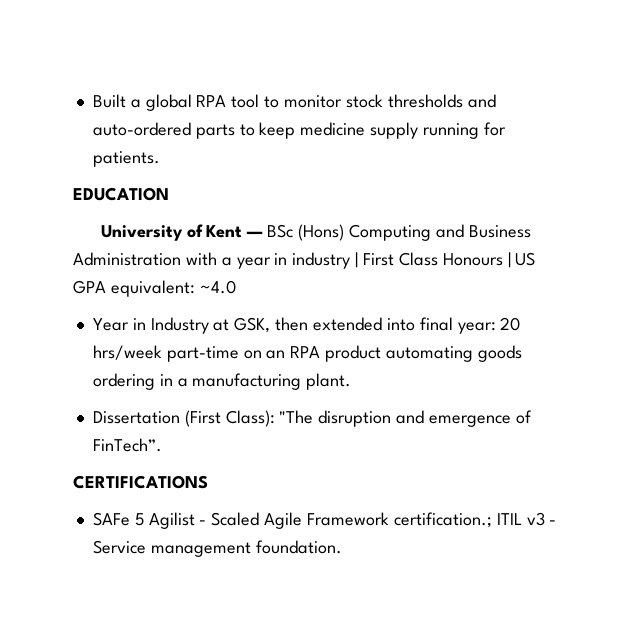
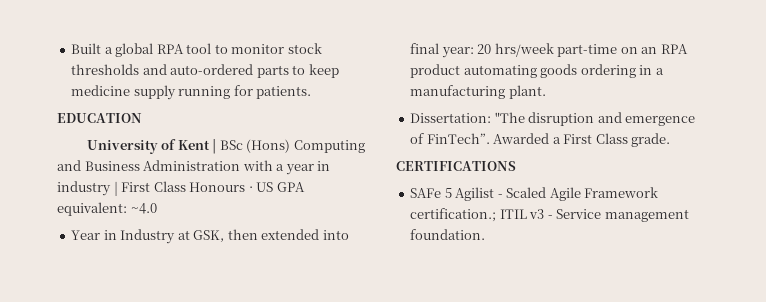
[246,231,264,237] — -> [212,139,217,154] |
[507,252,511,268] | -> [248,186,253,192] ·
[92,410,275,427] Dissertation (First Class): -> [410,113,492,123] Dissertation:
(162, 445) none -> [493,133,671,147] Awarded a First Class grade.

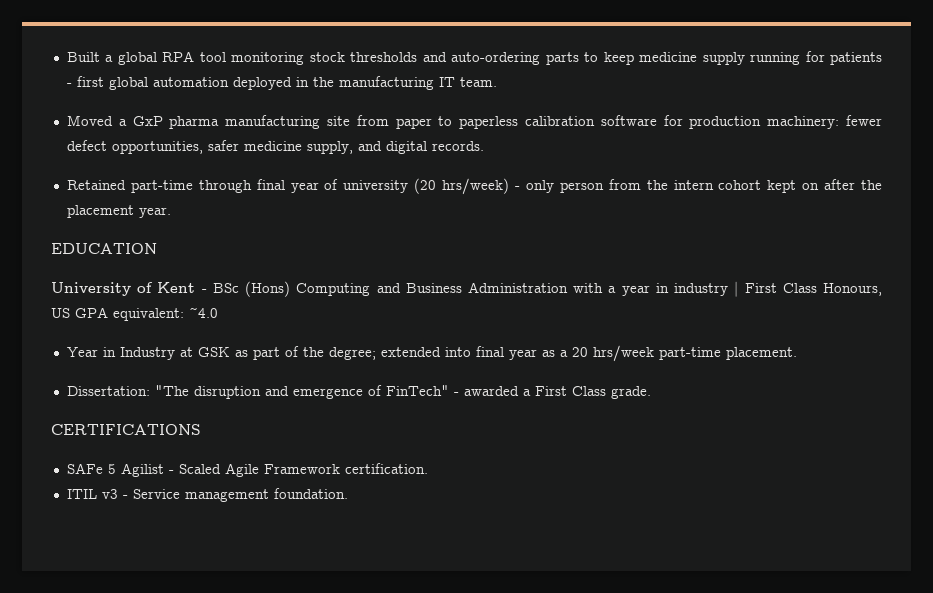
[214,44,285,54] to monitor -> [231,52,305,65] monitoring
[170,64,254,75] auto-ordered -> [451,52,541,65] auto-ordering
[256,86,312,99] patients. -> [830,52,883,65] [66,76,497,90] [66,115,882,129] [66,140,484,154] [66,178,883,195] [66,205,171,218] patients - first global automation deployed in the manufacturing IT team. // Moved a GxP pharma manufacturing site from paper to paperless calibration software for production machinery: fewer defect opportunities, safer medicine supply, and digital records. // Retained part-time through final year of university (20 hrs/week) - only person from the intern cohort kept on after the placement year.
[212,139,217,154] | -> [201,289,207,293] -
[189,182,253,192] Honours · -> [822,283,882,296] Honours,
[193,229,349,242] [410,43,688,58] [410,64,664,78] [410,85,546,99] GSK, then extended into final year: 20 hrs/week part-time on an RPA product automating goods ordering in a manufacturing plant. -> [197,345,797,362] GSK as part of the degree; extended into final year as a 20 hrs/week part-time placement.
[426,133,550,144] FinTech”. Awarded -> [385,385,519,396] FinTech" - awarded
[410,208,497,222] certification.; -> [344,463,428,474] certification. //

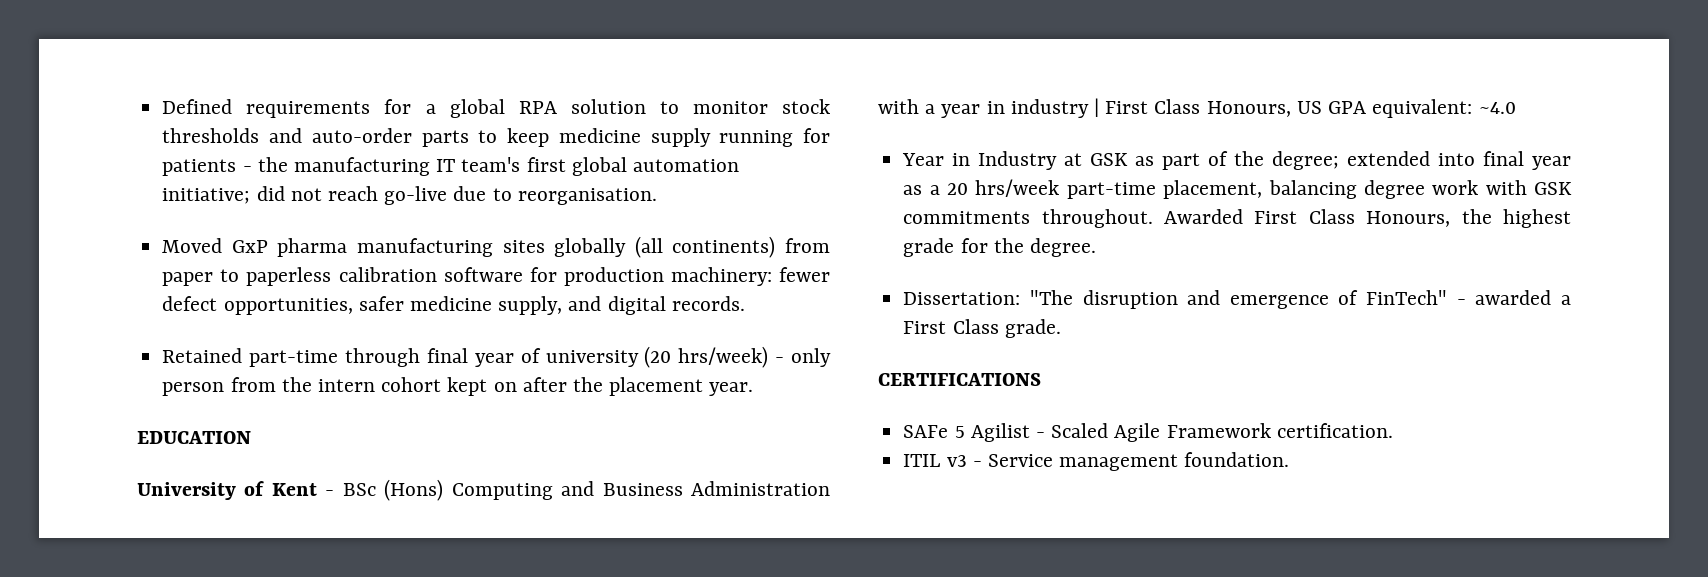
[66,51,305,65] Built a global RPA tool monitoring -> [162,99,768,118] Defined requirements for a global RPA solution to monitor
[451,52,541,65] auto-ordering -> [311,128,412,143] auto-order
[76,76,497,90] first global automation deployed in the manufacturing IT team. -> [257,157,739,176] [162,186,657,205] the manufacturing IT team's first global automation initiative; did not reach go-live due to reorganisation.
[118,119,127,126] a -> (223, 245) none
[326,116,350,126] site -> [502,236,776,258] sites globally (all continents)
[725,347,797,360] placement. -> [1163,180,1572,199] [903,209,1571,228] [903,238,1096,257] placement, balancing degree work with GSK commitments throughout. Awarded First Class Honours, the highest grade for the degree.

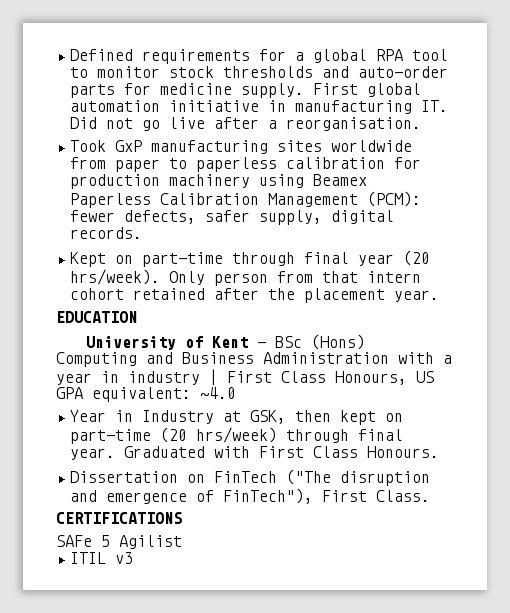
[570,99,646,114] solution -> [412,49,449,61] tool
[478,128,830,147] [162,157,739,176] [162,186,657,205] [162,236,776,258] to keep medicine supply running for patients - the manufacturing IT team's first global automation initiative; did not reach go-live due to reorganisation. // Moved GxP pharma manufacturing sites globally (all continents) -> [124,83,422,98] [70,100,449,114] [70,117,422,131] [70,140,413,154] for medicine supply. First global automation initiative in manufacturing IT. Did not go live after a reorganisation. // Took GxP manufacturing sites worldwide
[443,267,523,282] software -> (386, 163) none
[670,267,830,286] [162,296,602,315] machinery: fewer defect opportunities, safer medicine supply, and -> [169,174,368,188] [70,191,422,208] [70,210,323,225] machinery using Beamex Paperless Calibration Management (PCM): fewer defects, safer supply,
[162,348,243,363] Retained -> [70,252,134,267] Kept on
[520,346,832,368] of university (20 hrs/week) - only -> [403,250,431,266] [70,269,206,285] (20 hrs/week). Only
[281,377,312,392] the -> [322,271,359,283] that
[447,377,517,396] kept on -> [133,288,206,300] retained
[1090,151,1571,170] [903,179,1572,199] [903,209,1571,228] [903,238,1096,257] [903,290,1571,309] [903,319,1061,338] [878,373,1041,386] [903,423,1393,442] [903,452,1290,471] GSK as part of the degree; extended into final year as a 20 hrs/week part-time placement, balancing degree work with GSK commitments throughout. Awarded First Class Honours, the highest grade for the degree. // Dissertation: "The disruption and emergence of FinTech" - awarded a First Class grade. // CERTIFICATIONS // SAFe 5 Agilist - Scaled Agile Framework certification. // ITIL v3 - Service management foundation. -> [250,410,404,425] [70,427,404,444] [70,446,440,460] [70,469,431,486] [70,488,431,504] [56,512,182,524] [56,535,182,549] [70,552,134,564] GSK, then kept on part-time (20 hrs/week) through final year. Graduated with First Class Honours. // Dissertation on FinTech ("The disruption and emergence of FinTech"), First Class. // CERTIFICATIONS // SAFe 5 Agilist // ITIL v3

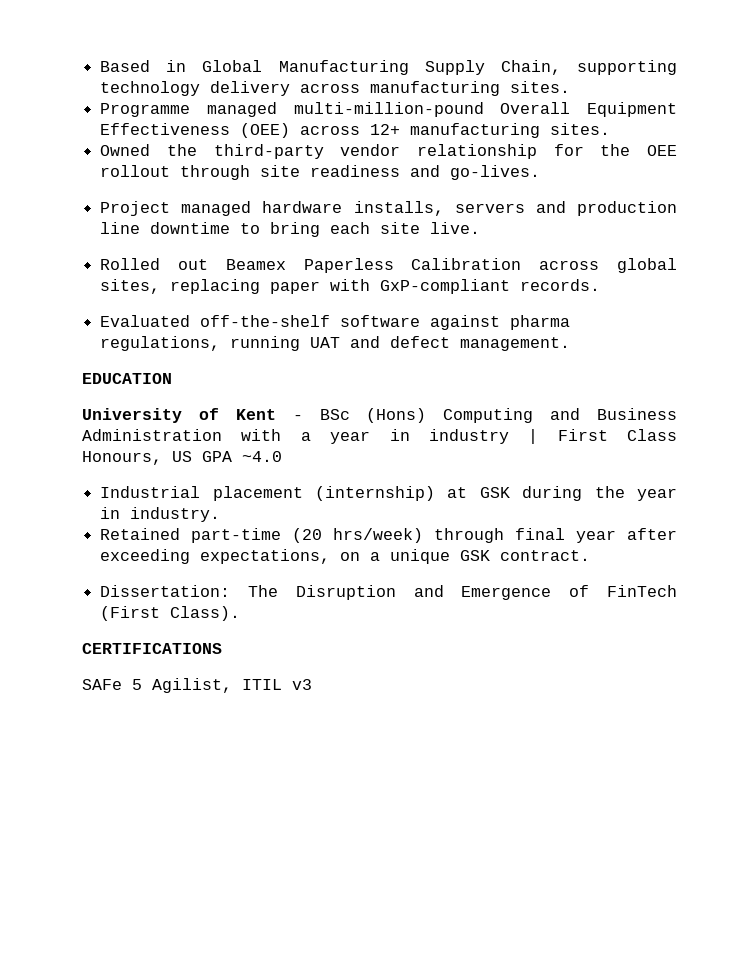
[70,49,449,64] [70,66,449,78] [70,83,422,98] [70,100,449,114] [70,117,422,131] [70,140,413,154] [70,157,422,172] [70,174,368,189] [70,191,422,208] [70,210,395,225] [70,227,143,239] [70,250,431,267] [70,269,422,286] [70,288,440,303] Defined requirements for a global RPA tool to monitor stock thresholds and auto-order parts for medicine supply. First global automation initiative in manufacturing IT. Did not go live after a reorganisation. // Took GxP manufacturing sites worldwide from paper to paperless calibration for production machinery using Beamex Paperless Calibration Management (PCM): fewer defects, safer supply, digital records. // Kept on part-time through final year (20 hrs/week). Only person from that intern cohort retained after the placement year. -> [100,60,677,75] [100,81,571,96] [100,102,677,117] [100,123,611,138] [100,144,677,159] [100,165,541,180] [100,201,677,216] [100,222,481,237] [100,258,677,273] [100,279,601,294] [100,315,571,330] [100,336,571,351] Based in Global Manufacturing Supply Chain, supporting technology delivery across manufacturing sites. // Programme managed multi-million-pound Overall Equipment Effectiveness (OEE) across 12+ manufacturing sites. // Owned the third-party vendor relationship for the OEE rollout through site readiness and go-lives. // Project managed hardware installs, servers and production line downtime to bring each site live. // Rolled out Beamex Paperless Calibration across global sites, replacing paper with GxP-compliant records. // Evaluated off-the-shelf software against pharma regulations, running UAT and defect management.
[92,387,191,402] equivalent: -> (232, 456) none
[70,410,404,425] Year in Industry at GSK, then kept on -> [100,486,677,501] [100,507,221,522] [100,528,181,540] Industrial placement (internship) at GSK during the year in industry. // Retained
[70,446,440,460] [70,469,431,486] [70,488,431,504] year. Graduated with First Class Honours. // Dissertation on FinTech ("The disruption and emergence of FinTech"), First Class. -> [576,528,678,543] [100,549,591,564] [100,585,677,600] [100,606,241,621] year after exceeding expectations, on a unique GSK contract. // Dissertation: The Disruption and Emergence of FinTech (First Class).
[119,535,182,549] Agilist // -> [152,678,232,693] Agilist,

